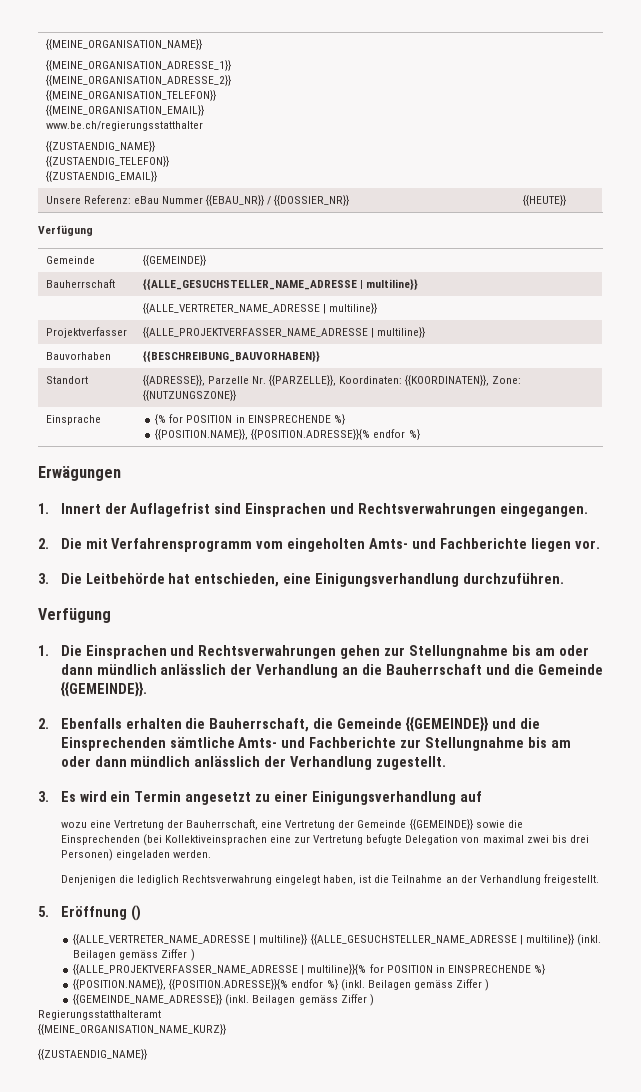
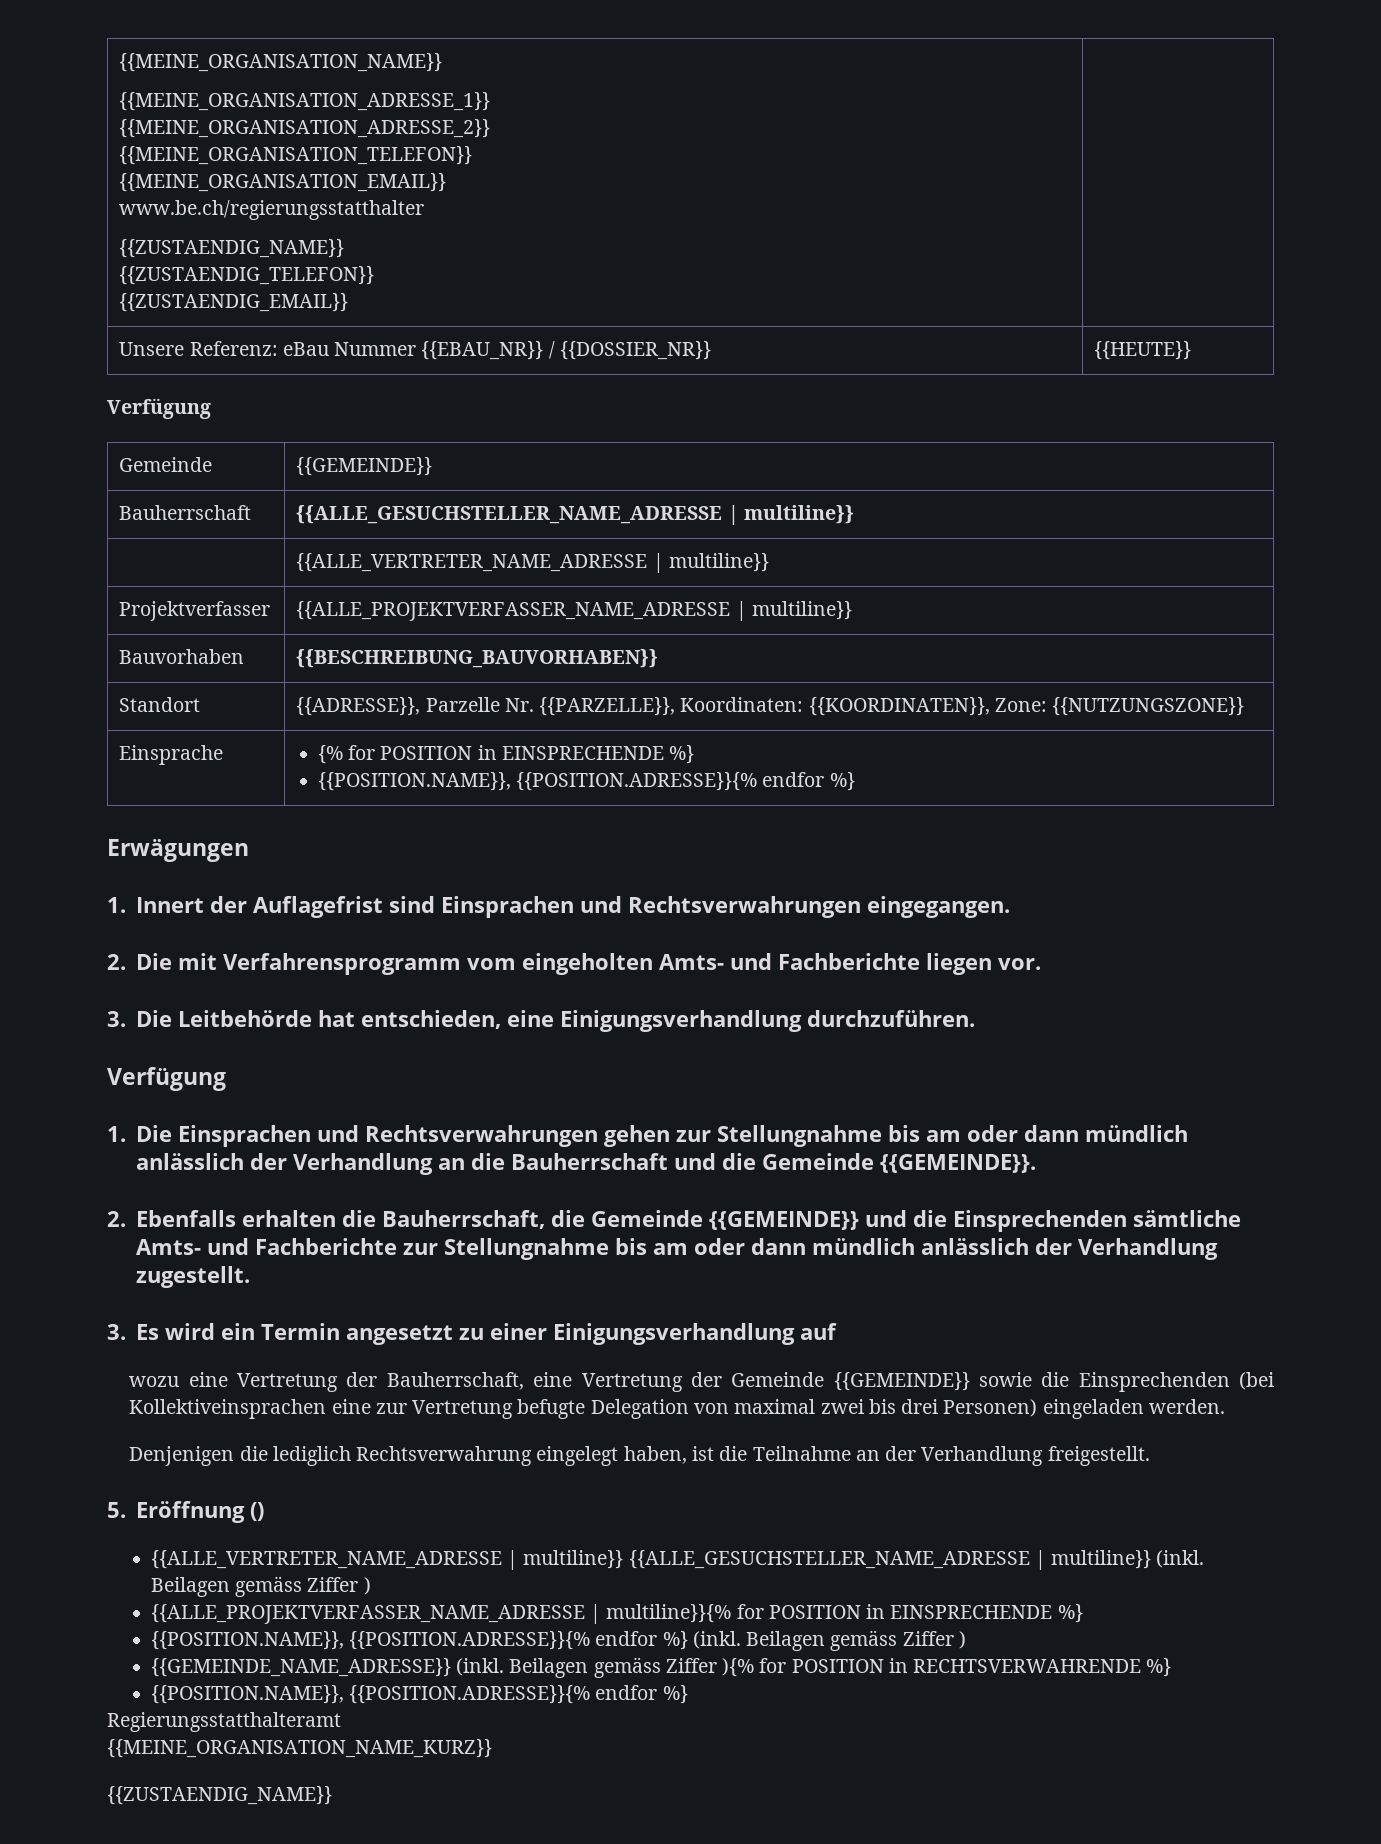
[369,994,374,1006] ) -> [722,1658,1172,1677] [150,1685,688,1704] ){% for POSITION in RECHTSVERWAHRENDE %} // {{POSITION.NAME}}, {{POSITION.ADRESSE}}{% endfor %}

